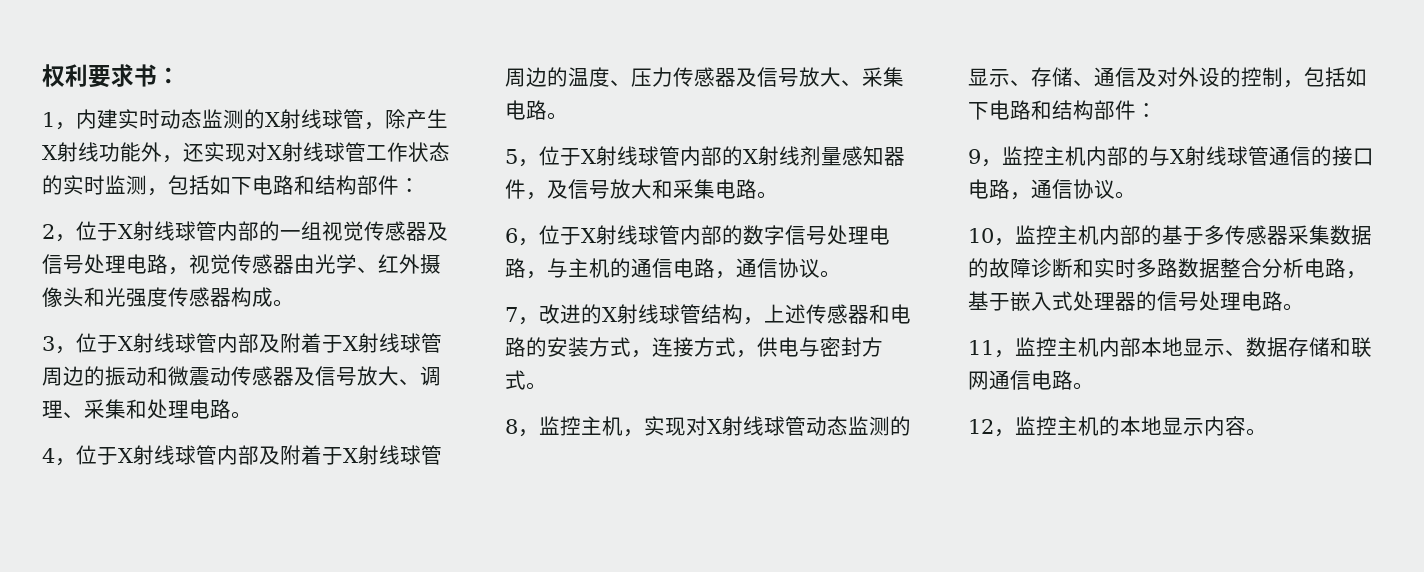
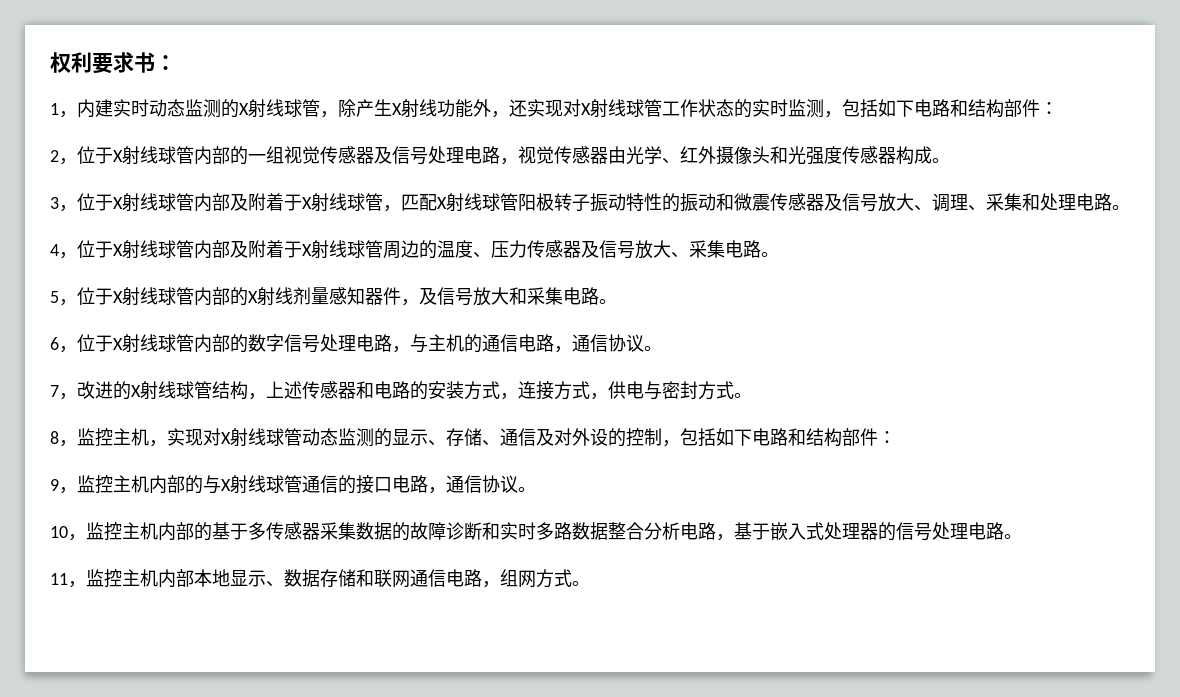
[42,366,84,386] 周边 -> [383,193,662,212] ，匹配X射线球管阳极转子振动特性
[210,366,231,386] 动 -> (770, 202) none
[1073,382,1094,390] [968,416,1246,437] 。 // 12，监控主机的本地显示内容 -> [482,569,572,588] ，组网方式

